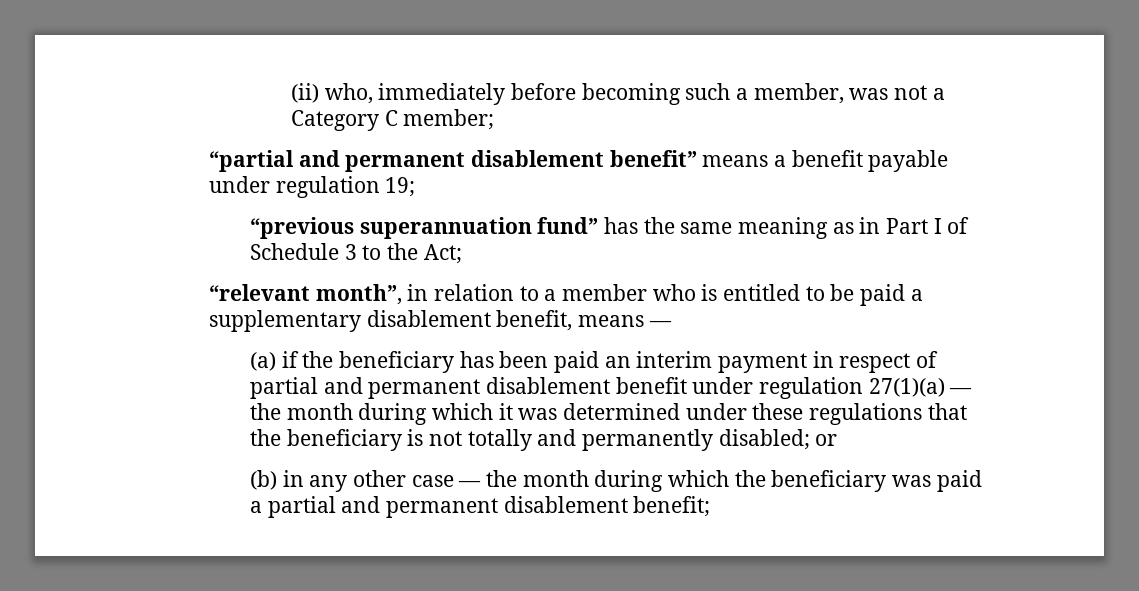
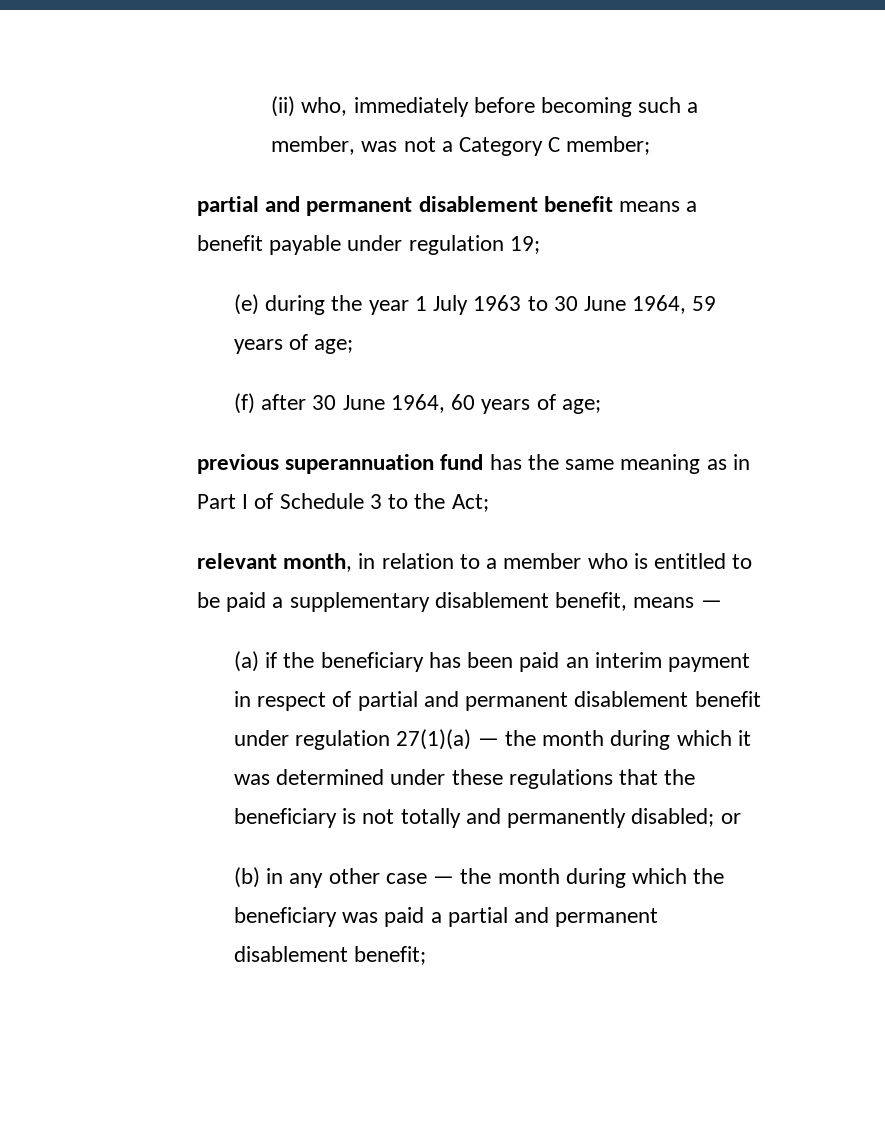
[208,150,697,172] “partial and permanent disablement benefit” -> [197,196,613,216] partial and permanent disablement benefit
[249,217,599,239] “previous superannuation fund” -> [234,294,717,315] [234,334,354,354] [234,393,601,414] [197,454,484,474] (e) during the year 1 July 1963 to 30 June 1964, 59 years of age; // (f) after 30 June 1964, 60 years of age; // previous superannuation fund
[208,284,402,305] “relevant month”, -> [197,553,353,572] relevant month,

